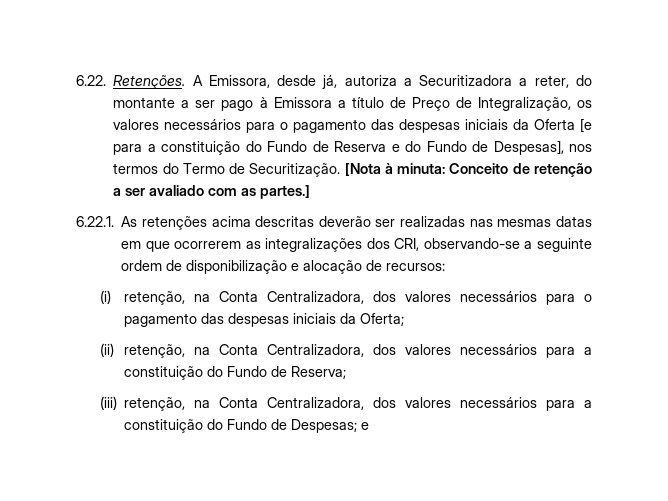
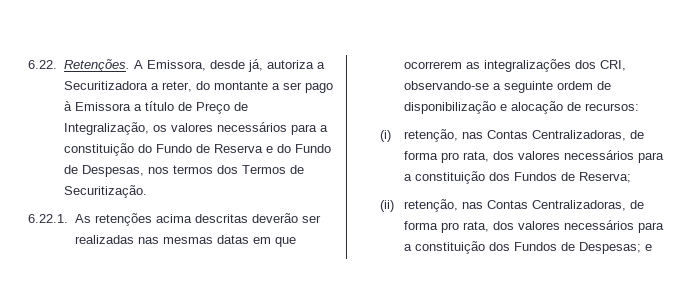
[280,118,593,133] [113,144,143,155] o pagamento das despesas iniciais da Oferta [e para -> (317, 129) none
[493,140,564,155] Despesas], -> [81,165,144,177] Despesas,
[162,163,225,174] do Termo -> [216,165,286,174] dos Termos
[344,163,592,177] [113,185,311,199] [Nota à minuta: Conceito de retenção a ser avaliado com as partes.] -> (147, 191) none
[193,291,592,305] [123,313,404,327] [99,343,592,358] [123,366,267,380] na Conta Centralizadora, dos valores necessários para o pagamento das despesas iniciais da Oferta; // (ii) retenção, na Conta Centralizadora, dos valores necessários para a constituição do Fundo -> [461,130,644,141] [403,150,664,163] [403,171,557,184] nas Contas Centralizadoras, de forma pro rata, dos valores necessários para a constituição dos Fundos
[99,396,592,411] [124,419,268,433] (iii) retenção, na Conta Centralizadora, dos valores necessários para a constituição do Fundo -> [380,199,644,212] [403,220,664,233] [403,241,557,254] (ii) retenção, nas Contas Centralizadoras, de forma pro rata, dos valores necessários para a constituição dos Fundos

